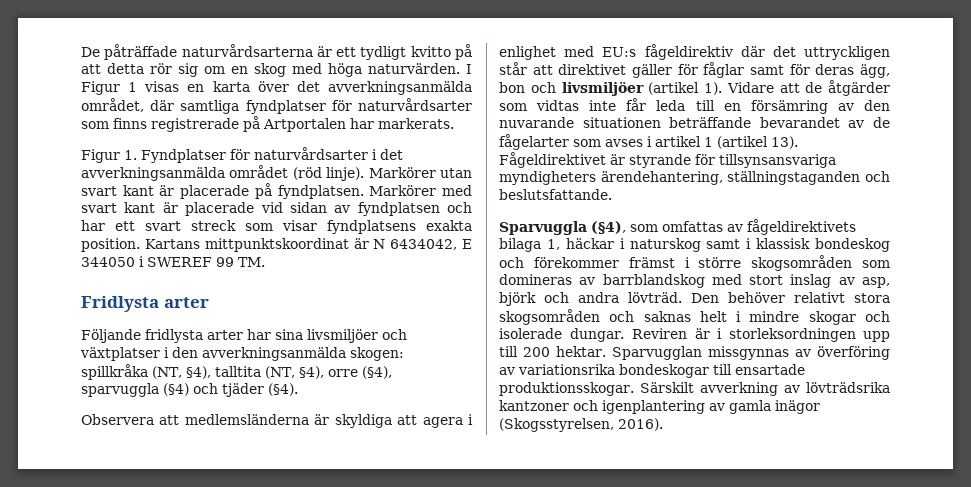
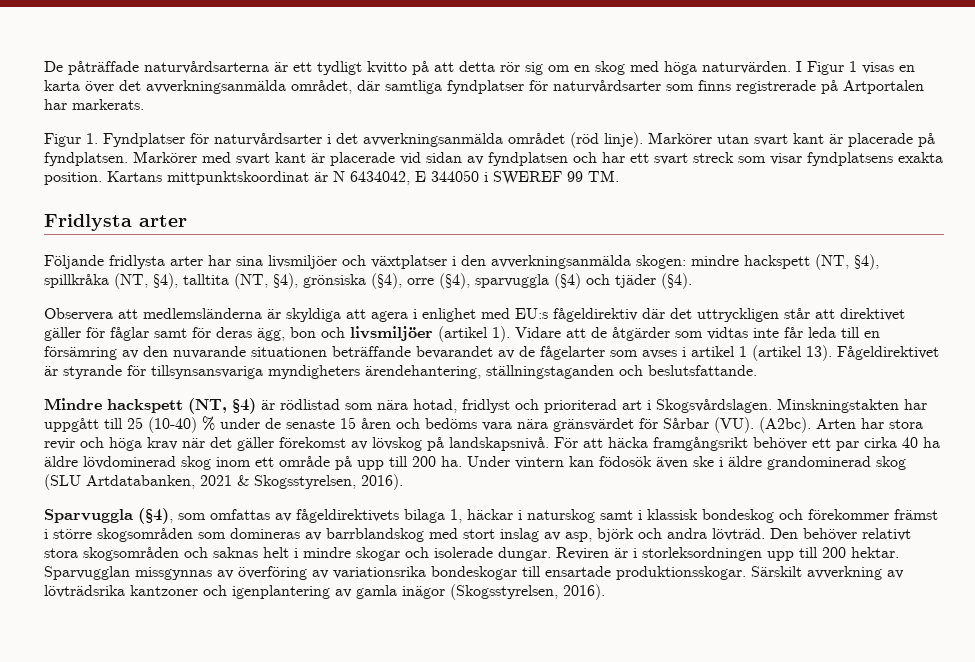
(404, 354) none -> [691,254,879,270] mindre hackspett (NT, §4),
(324, 372) none -> [303,273,402,289] grönsiska (§4),
(612, 194) none -> [44,398,927,414] [44,416,923,433] [44,437,940,451] [44,456,906,470] [44,474,403,490] // Mindre hackspett (NT, §4) är rödlistad som nära hotad, fridlyst och prioriterad art i Skogsvårdslagen. Minskningstakten har uppgått till 25 (10-40) % under de senaste 15 åren och bedöms vara nära gränsvärdet för Sårbar (VU). (A2bc). Arten har stora revir och höga krav när det gäller förekomst av lövskog på landskapsnivå. För att häcka framgångsrikt behöver ett par cirka 40 ha äldre lövdominerad skog inom ett område på upp till 200 ha. Under vintern kan födosök även ske i äldre grandominerad skog (SLU Artdatabanken, 2021 & Skogsstyrelsen, 2016).

